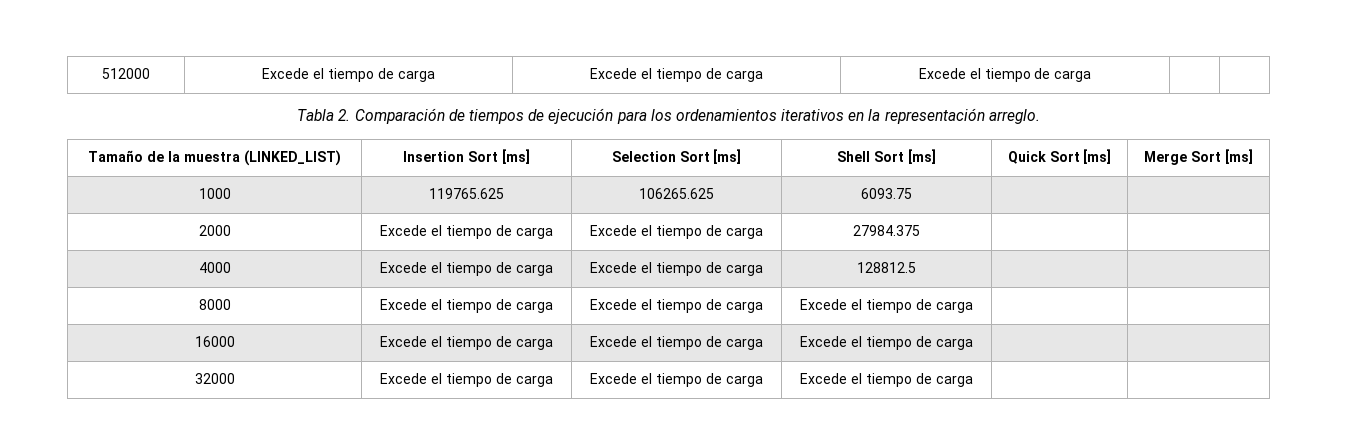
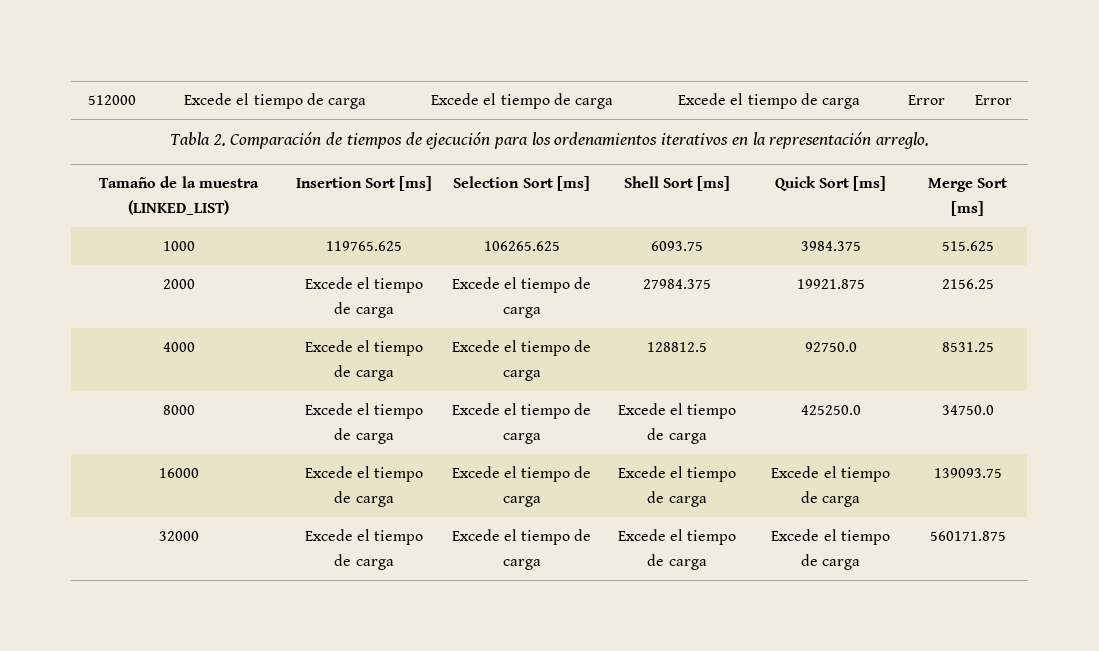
(1092, 76) | -> [907,95,945,105] [975,95,1012,105] Error | Error
(912, 193) | -> [800,241,861,251] [941,241,994,251] 3984.375 | 515.625
(920, 230) | -> [796,279,865,289] [941,279,994,289] 19921.875 | 2156.25
(916, 267) | -> [804,342,857,352] [941,342,994,352] 92750.0 | 8531.25
(973, 307) | -> [800,405,861,415] [941,405,994,415] 425250.0 | 34750.0
(973, 344) | -> [771,466,890,482] [800,491,861,507] [933,468,1002,478] Excede el tiempo de carga | 139093.75
(973, 381) | -> [771,529,890,545] [800,554,861,570] [929,531,1006,541] Excede el tiempo de carga | 560171.875

